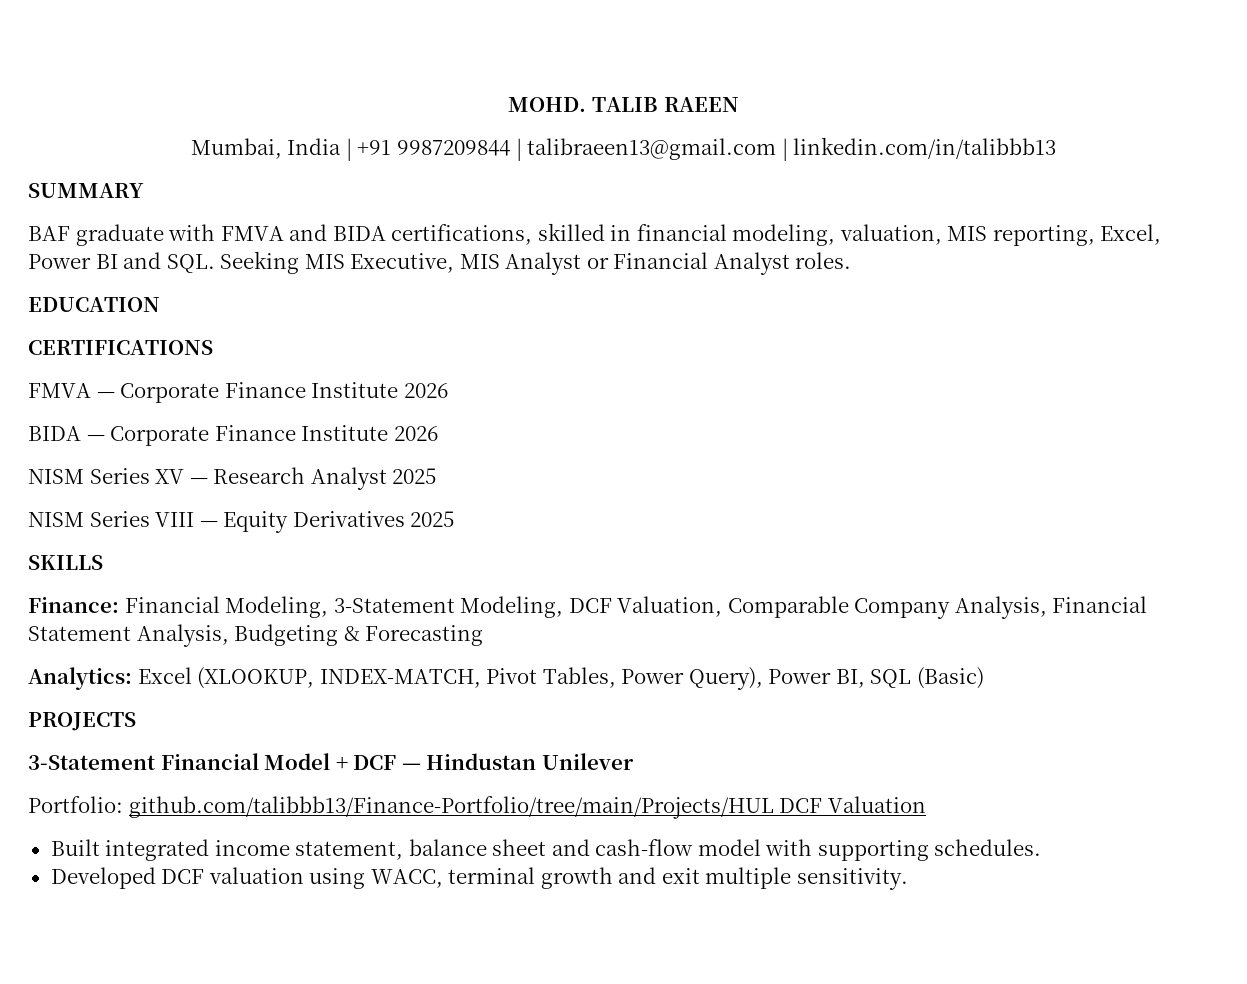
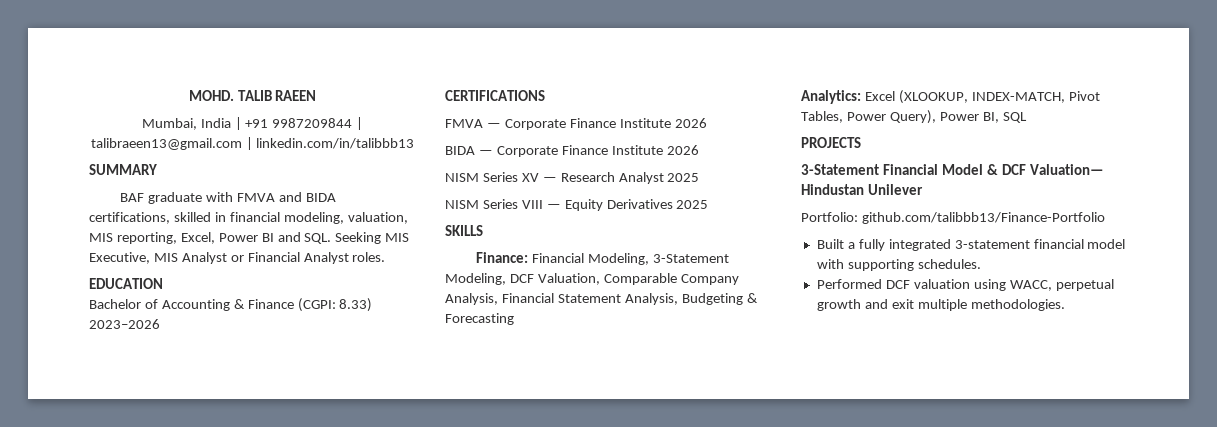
(160, 304) none -> [89,298,373,312] [89,319,160,329] // Bachelor of Accounting & Finance (CGPI: 8.33) 2023–2026
[916,667,984,689] (Basic) -> (1027, 117) none
[335,755,421,770] + DCF — -> [986,164,1104,175] & DCF Valuation—
[128,796,926,819] [50,839,694,861] github.com/talibbb13/Finance-Portfolio/tree/main/Projects/HUL DCF Valuation // Built integrated income statement, balance sheet and cash-flow -> [861,212,1105,224] [816,239,1084,251] github.com/talibbb13/Finance-Portfolio // Built a fully integrated 3-statement financial
[50,867,156,889] Developed -> [816,279,882,289] Performed
[448,867,536,884] terminal -> [1055,279,1114,291] perpetual
[796,868,908,890] sensitivity. -> [970,299,1065,311] methodologies.

